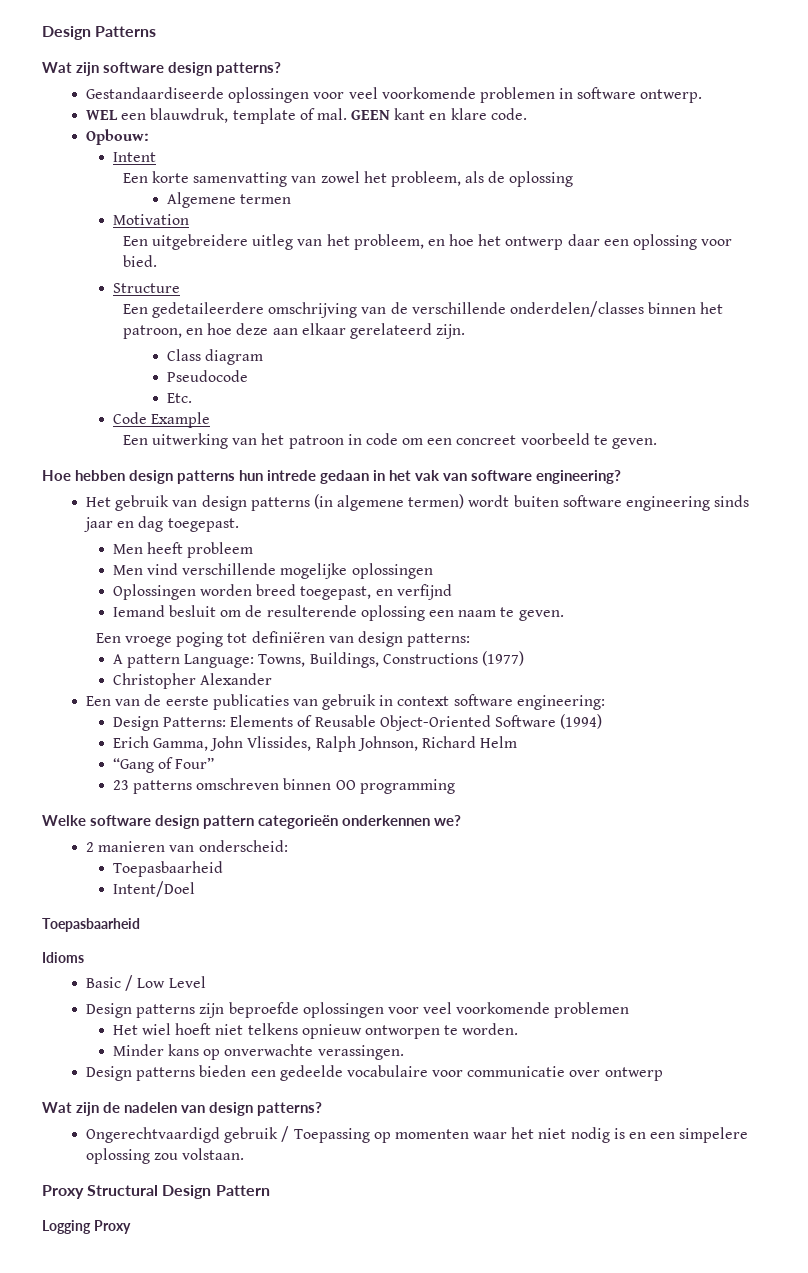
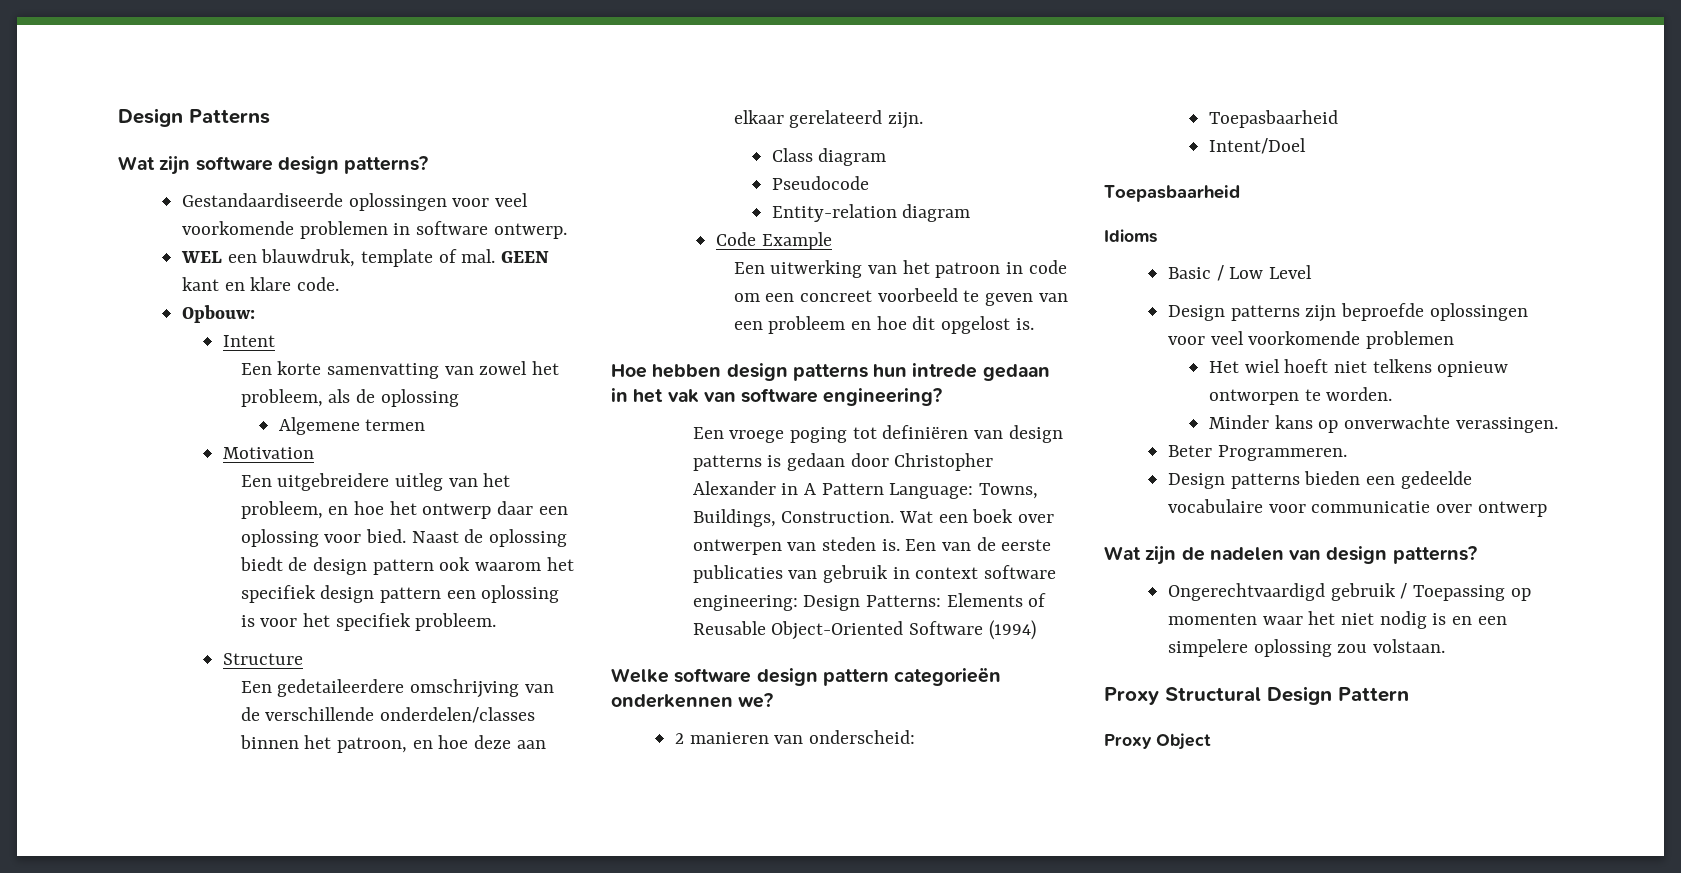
(157, 261) none -> [411,529,567,547] [239,557,574,575] [240,585,560,603] [240,613,497,631] Naast de oplossing biedt de design pattern ook waarom het specifiek design pattern een oplossing is voor het specifiek probleem.
[166,393,192,403] Etc. -> [771,204,971,222] Entity-relation diagram
[611,438,657,449] geven. -> [984,293,1068,306] [733,316,1034,334] geven van een probleem en hoe dit opgelost is.
[85,494,750,511] [83,516,239,532] [112,542,254,558] [112,563,433,579] [112,584,452,600] [112,605,564,621] // Het gebruik van design patterns (in algemene termen) wordt buiten software engineering sinds jaar en dag toegepast. // Men heeft probleem // Men vind verschillende mogelijke oplossingen // Oplossingen worden breed toegepast, en verfijnd // Iemand besluit om de resulterende oplossing een naam te geven. -> (943, 397) none
[407,633,471,647] [112,651,525,668] [112,673,273,689] patterns: // A pattern Language: Towns, Buildings, Constructions (1977) // Christopher Alexander // -> [692,453,994,471] [692,481,1039,499] [692,509,1055,527] [692,537,900,555] patterns is gedaan door Christopher Alexander in A Pattern Language: Towns, Buildings, Construction. Wat een boek over ontwerpen van steden is.
(605, 702) // -> (798, 603) none
[112,736,518,752] [112,757,215,773] [112,778,455,794] // Erich Gamma, John Vlissides, Ralph Johnson, Richard Helm // “Gang of Four” // 23 patterns omschreven binnen OO programming -> (1036, 630) none
(404, 1052) none -> [1167,445,1347,461] // Beter Programmeren.
[42,1220,131,1234] Logging Proxy -> [1104,733,1211,750] Proxy Object

